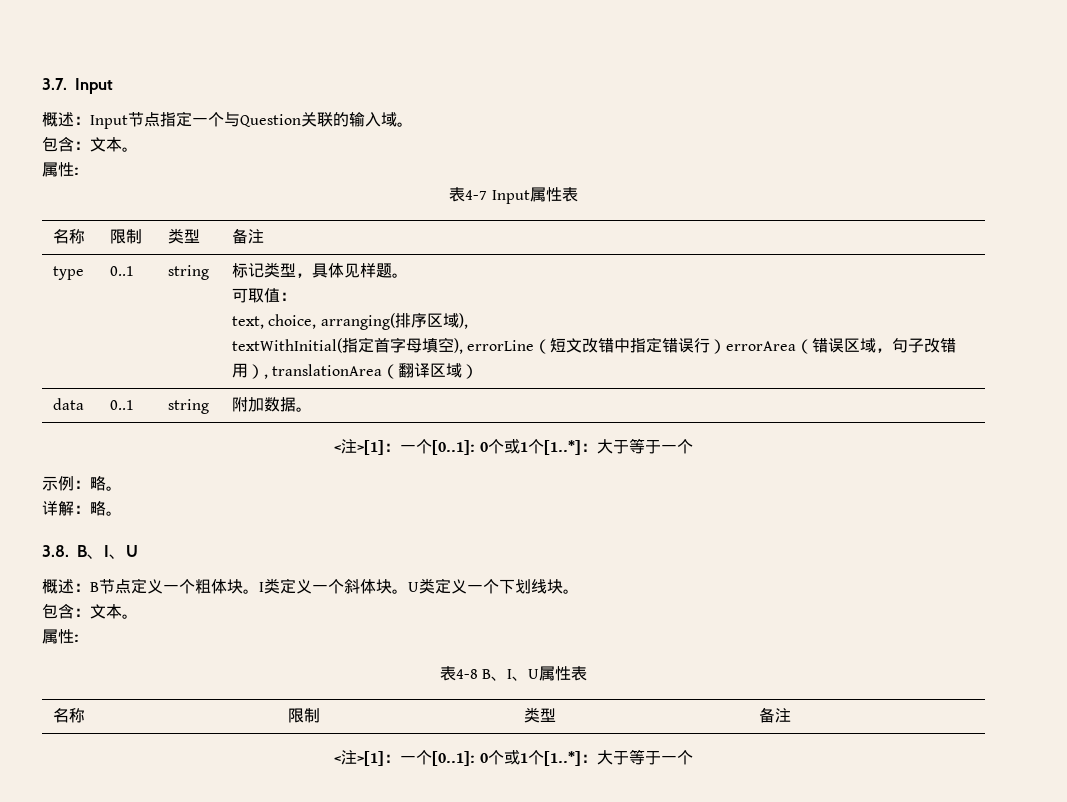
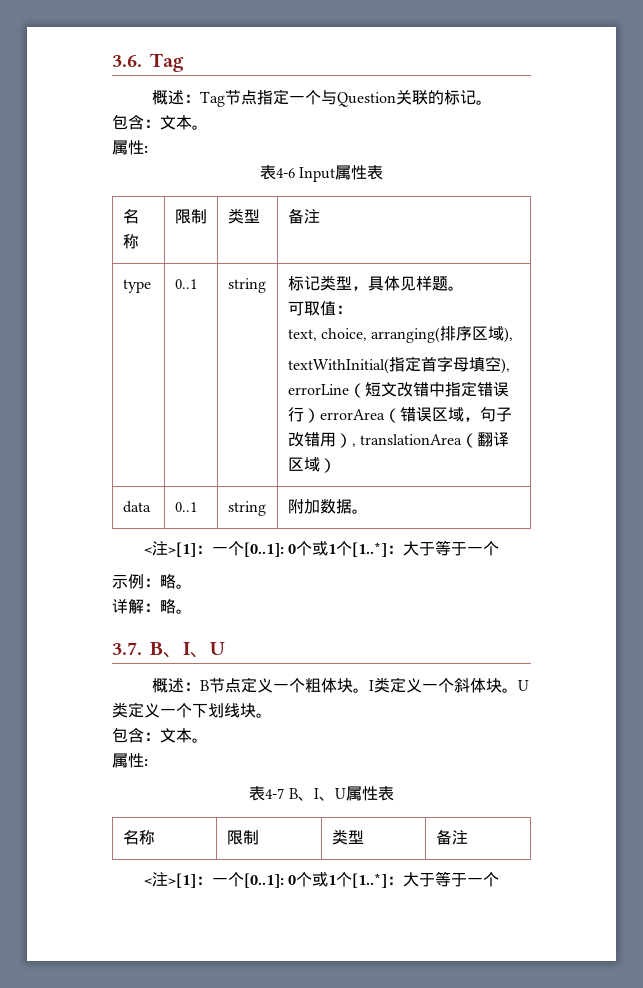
[42,78,113,94] [42,112,128,129] 3.7. Input // 概述：Input -> [112,53,184,72] [151,90,225,107] 3.6. Tag // 概述：Tag
[349,112,413,127] [42,136,138,152] [42,162,79,177] [449,187,488,202] 输入域。 // 包含：文本。 // 属性: // 表4-7 -> [443,90,492,105] [112,114,208,130] [112,140,148,155] [259,165,295,180] 标记。 // 包含：文本。 // 属性: // 表4-6
[42,545,69,557] 3.8. -> [112,642,142,655] 3.7.
[455,669,478,679] 4-8 -> [265,788,285,799] 4-7

